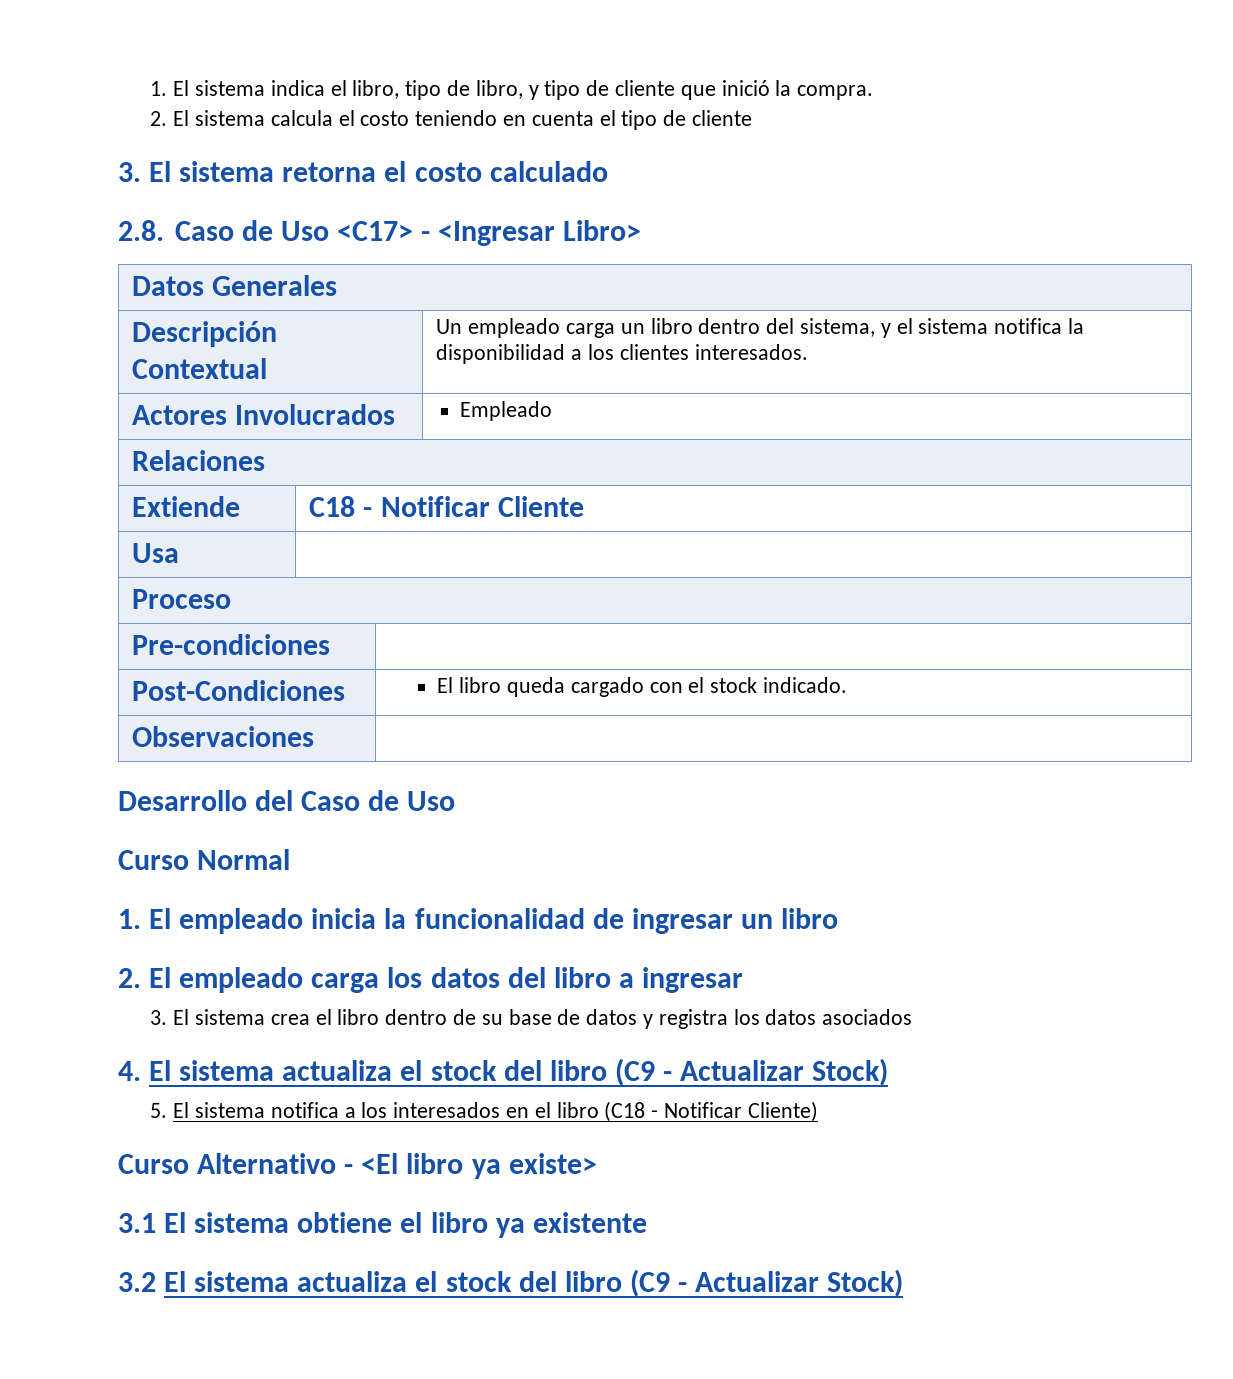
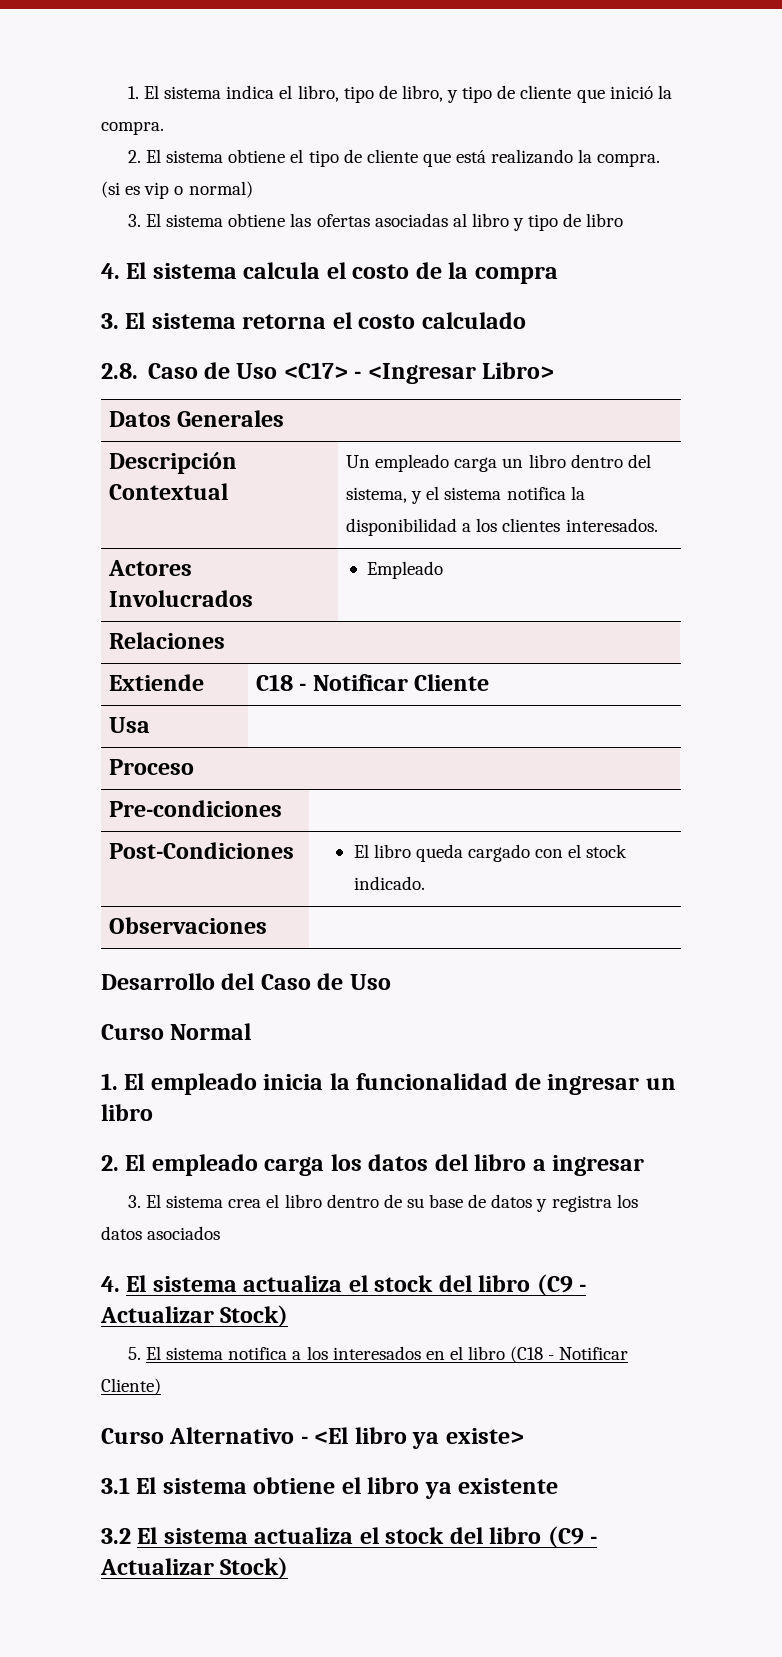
[270,110,753,130] calcula el costo teniendo en cuenta el tipo de cliente -> [228,149,661,167] [101,181,253,199] [127,213,624,231] [101,262,558,284] obtiene el tipo de cliente que está realizando la compra. (si es vip o normal) // 3. El sistema obtiene las ofertas asociadas al libro y tipo de libro // 4. El sistema calcula el costo de la compra

